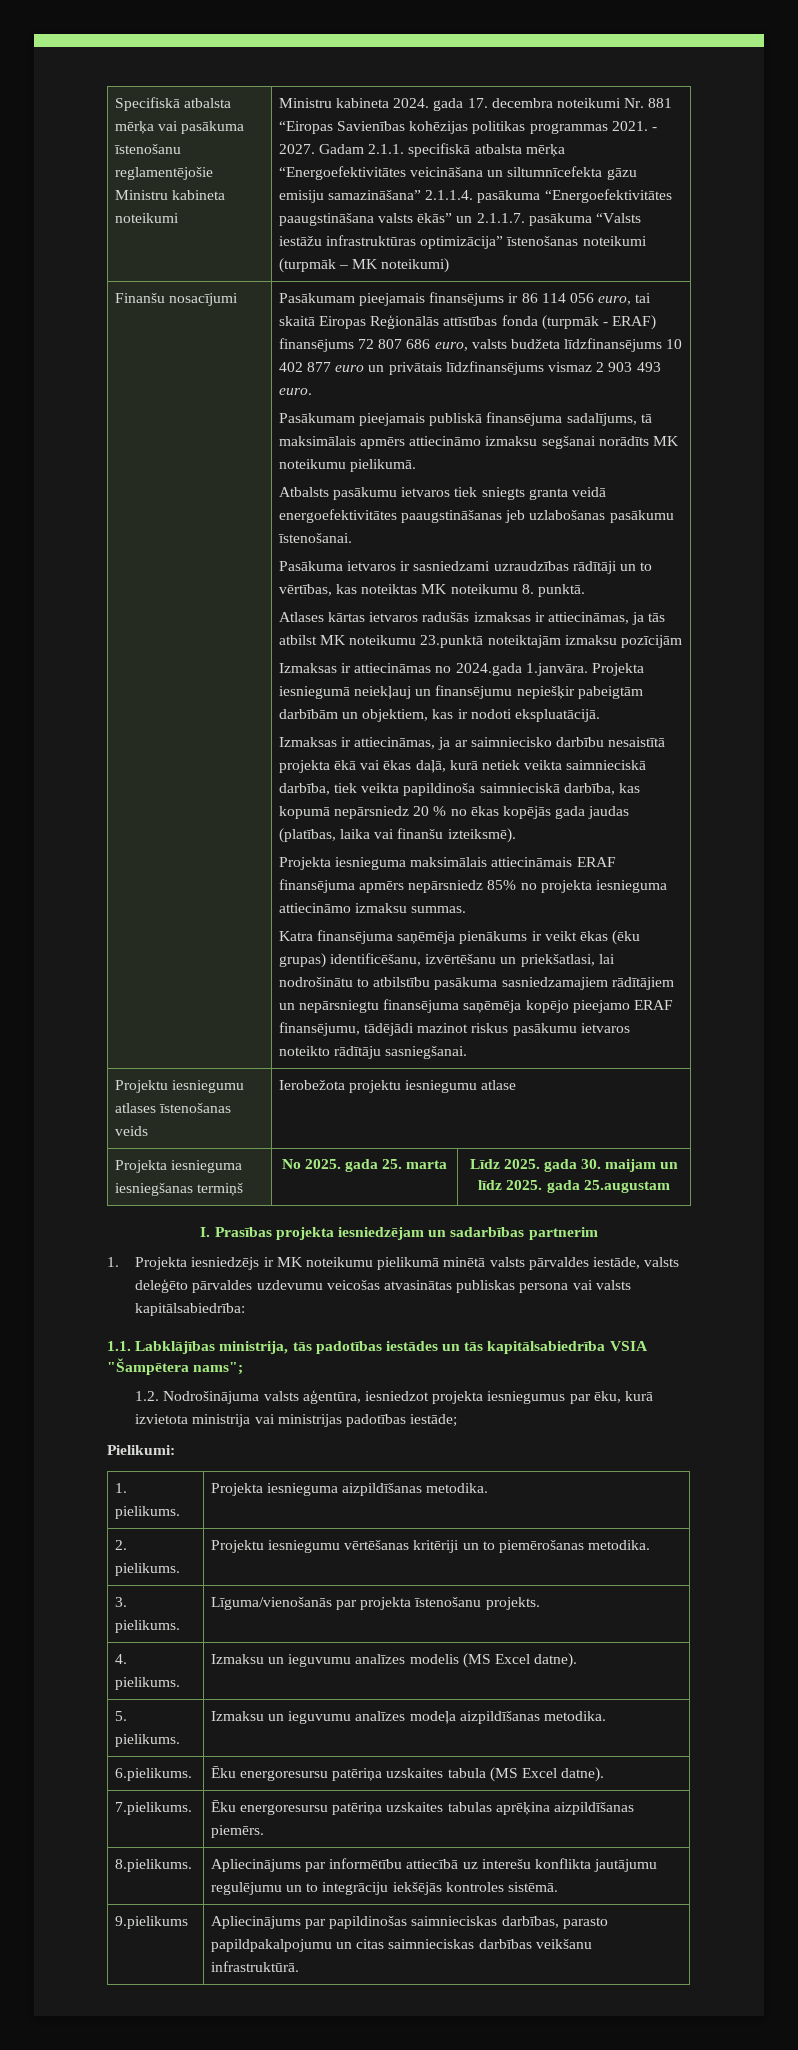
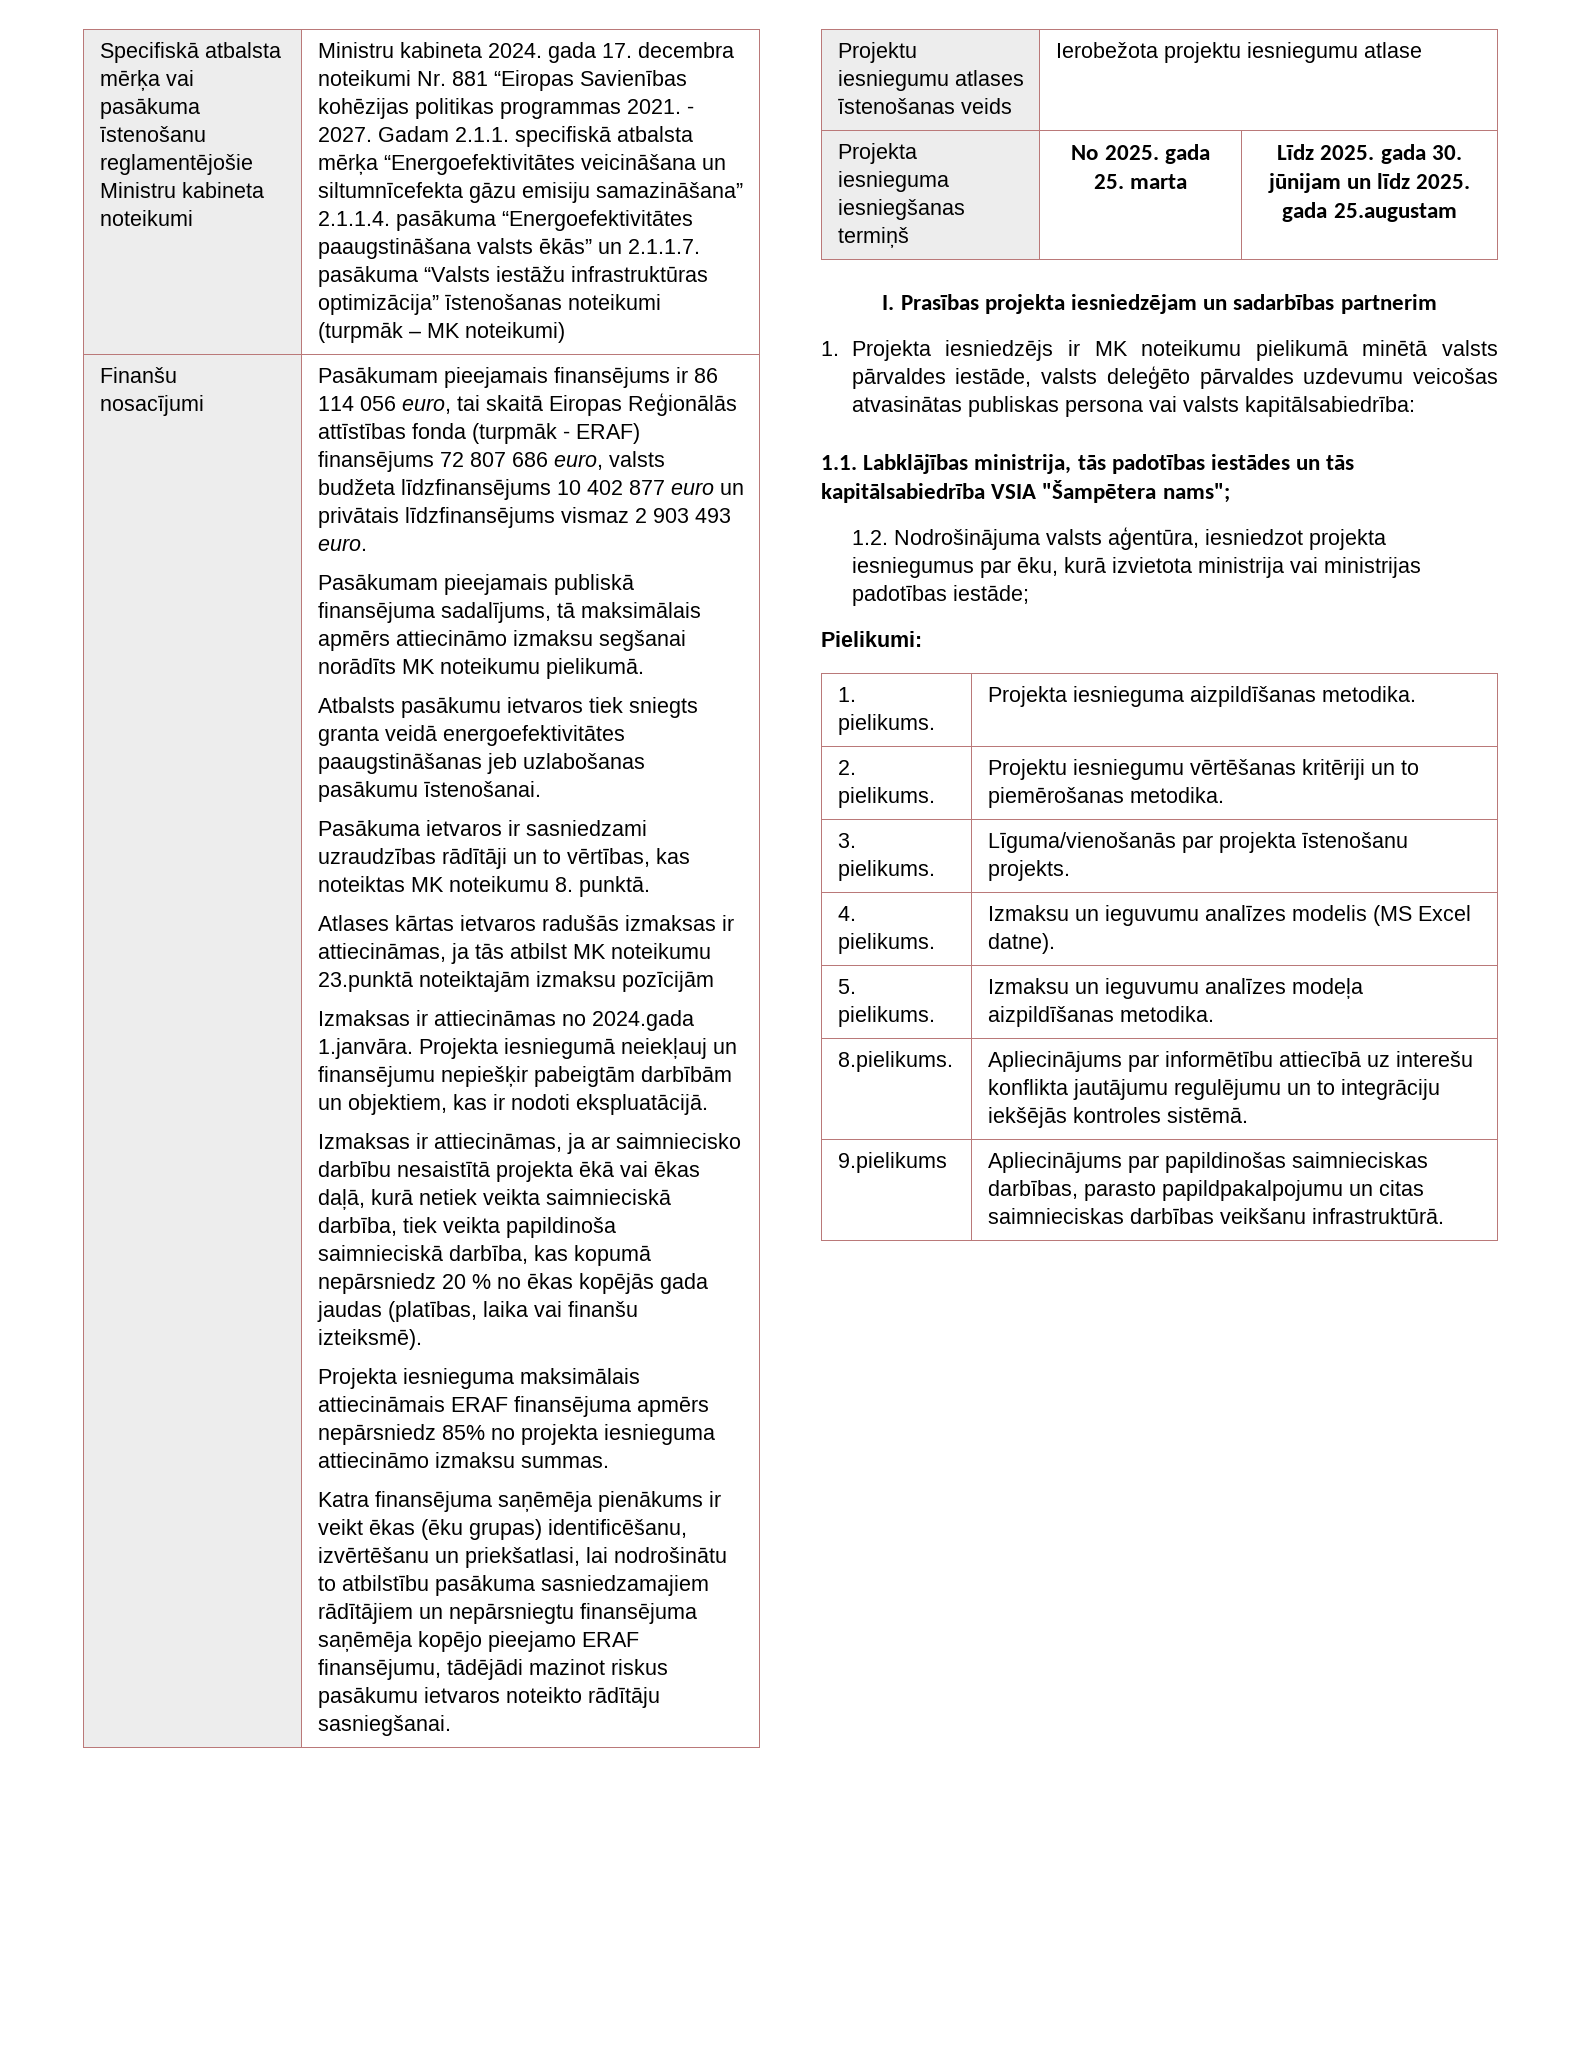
[605,1159,657,1172] maijam -> [1267,173,1341,193] jūnijam
[114,1768,192,1781] [210,1766,605,1782] [114,1802,192,1815] [210,1800,635,1815] [210,1825,264,1838] // 6.pielikums. | Ēku energoresursu patēriņa uzskaites tabula (MS Excel datne). // 7.pielikums. | Ēku energoresursu patēriņa uzskaites tabulas aprēķina aizpildīšanas piemērs. -> (1214, 1014) none

